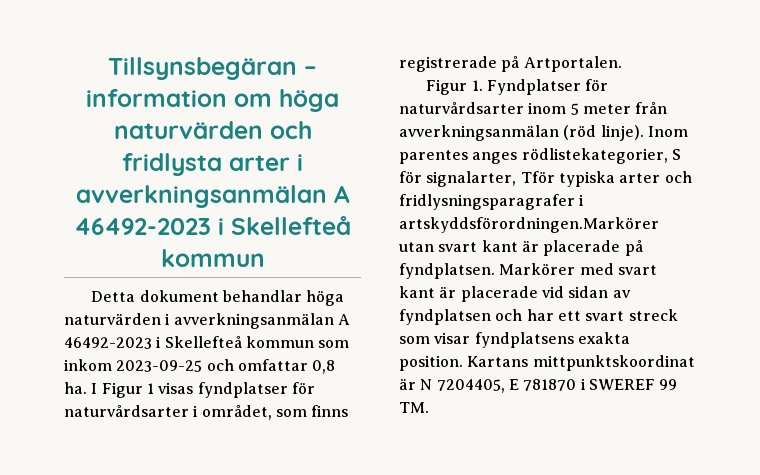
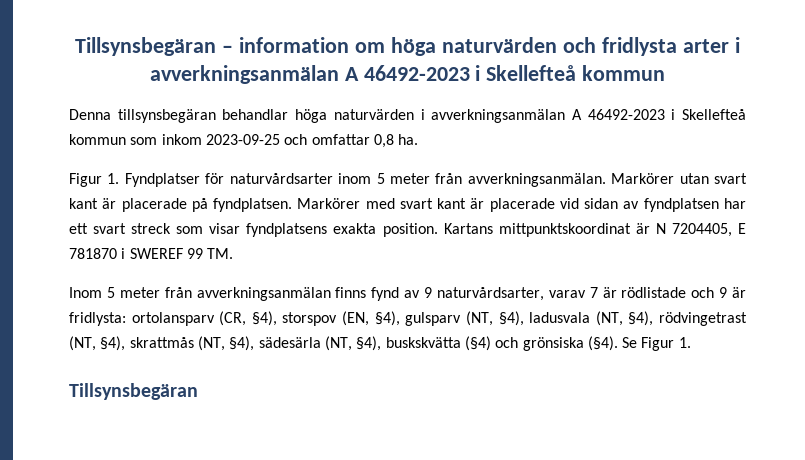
[91,290,219,302] Detta dokument -> [69,109,216,123] Denna tillsynsbegäran
[91,382,315,398] [64,405,349,420] [399,56,622,72] I Figur 1 visas fyndplatser för naturvårdsarter i området, som finns registrerade på Artportalen. -> (419, 139) none
[399,125,688,141] [399,148,681,164] [399,171,692,187] [399,194,585,210] [399,217,659,233] avverkningsanmälan (röd linje). Inom parentes anges rödlistekategorier, S för signalarter, Tför typiska arter och fridlysningsparagrafer i artskyddsförordningen.Markörer -> [467,173,675,187] avverkningsanmälan. Markörer
[495,309,523,321] och -> (719, 205) none
(429, 407) none -> [69,287,746,301] [69,311,748,326] [69,336,691,351] [69,383,198,400] // Inom 5 meter från avverkningsanmälan finns fynd av 9 naturvårdsarter, varav 7 är rödlistade och 9 är fridlysta: ortolansparv (CR, §4), storspov (EN, §4), gulsparv (NT, §4), ladusvala (NT, §4), rödvingetrast (NT, §4), skrattmås (NT, §4), sädesärla (NT, §4), buskskvätta (§4) och grönsiska (§4). Se Figur 1. // Tillsynsbegäran

